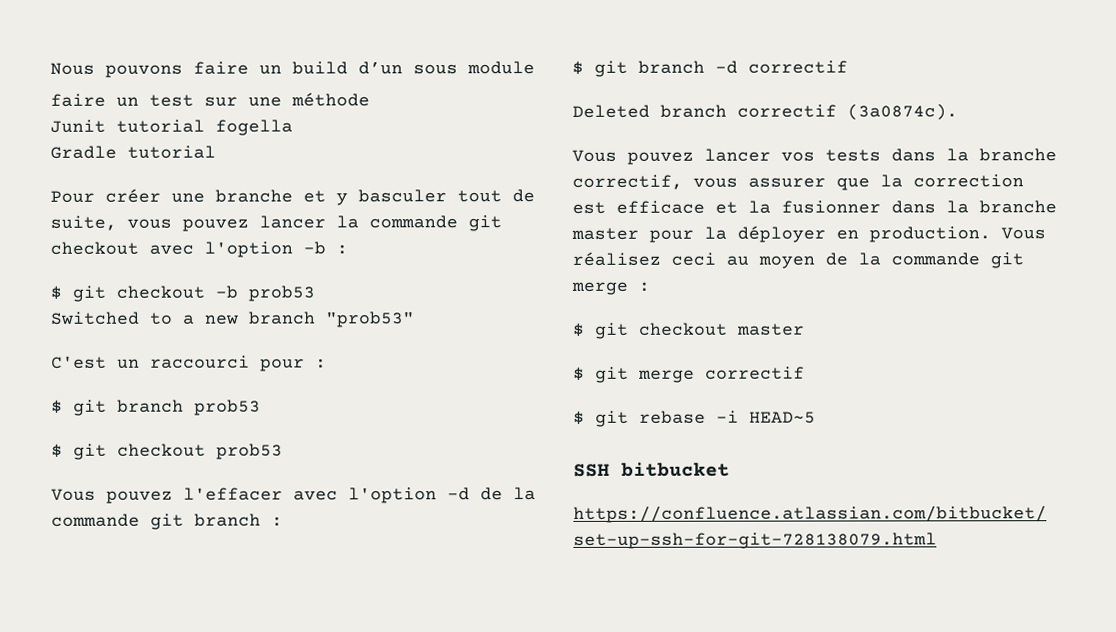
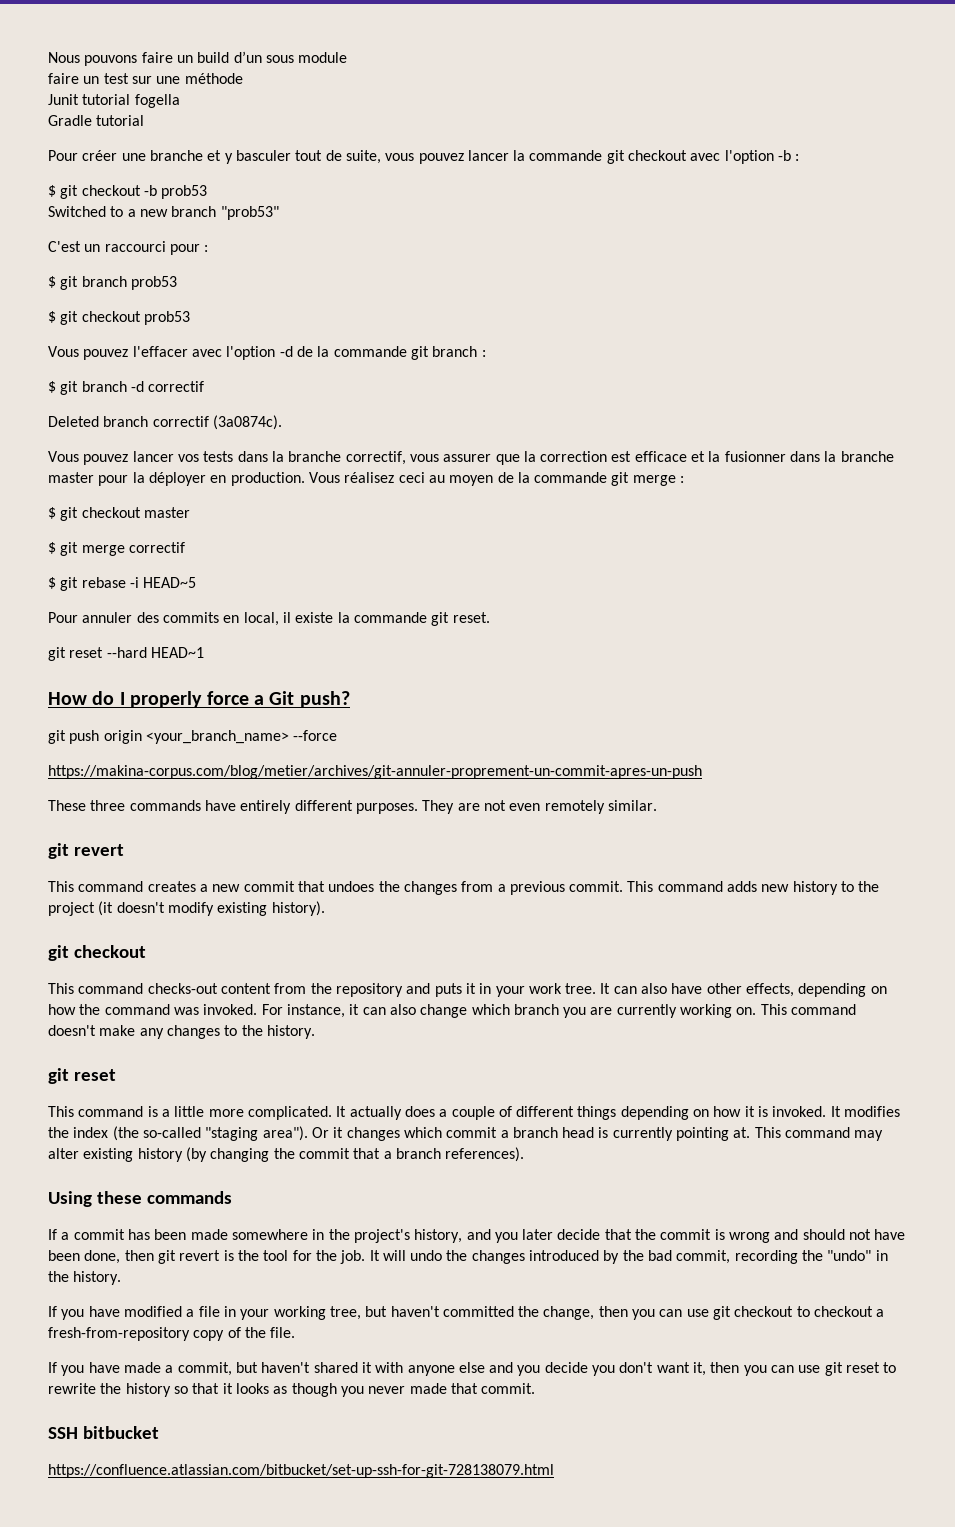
(816, 417) none -> [48,612,490,626] [48,647,204,661] [48,691,350,708] [48,730,338,744] [48,765,702,779] [48,800,657,814] [48,843,124,859] [48,881,880,895] [48,901,325,916] [48,945,146,961] [48,983,887,997] [48,1004,857,1018] [48,1025,315,1039] [48,1068,116,1084] [48,1106,901,1120] [48,1126,884,1141] [48,1147,525,1162] [48,1191,232,1207] [48,1229,906,1243] [48,1250,888,1264] [48,1271,122,1285] [48,1306,885,1320] [48,1327,296,1341] [48,1362,897,1376] [48,1383,536,1397] // Pour annuler des commits en local, il existe la commande git reset. // git reset --hard HEAD~1 // How do I properly force a Git push? // git push origin <your_branch_name> --force // https://makina-corpus.com/blog/metier/archives/git-annuler-proprement-un-commit-apres-un-push // These three commands have entirely different purposes. They are not even remotely similar. // git revert // This command creates a new commit that undoes the changes from a previous commit. This command adds new history to the project (it doesn't modify existing history). // git checkout // This command checks-out content from the repository and puts it in your work tree. It can also have other effects, depending on how the command was invoked. For instance, it can also change which branch you are currently working on. This command doesn't make any changes to the history. // git reset // This command is a little more complicated. It actually does a couple of different things depending on how it is invoked. It modifies the index (the so-called "staging area"). Or it changes which commit a branch head is currently pointing at. This command may alter existing history (by changing the commit that a branch references). // Using these commands // If a commit has been made somewhere in the project's history, and you later decide that the commit is wrong and should not have been done, then git revert is the tool for the job. It will undo the changes introduced by the bad commit, recording the "undo" in the history. // If you have modified a file in your working tree, but haven't committed the change, then you can use git checkout to checkout a fresh-from-repository copy of the file. // If you have made a commit, but haven't shared it with anyone else and you decide you don't want it, then you can use git reset to rewrite the history so that it looks as though you never made that commit.

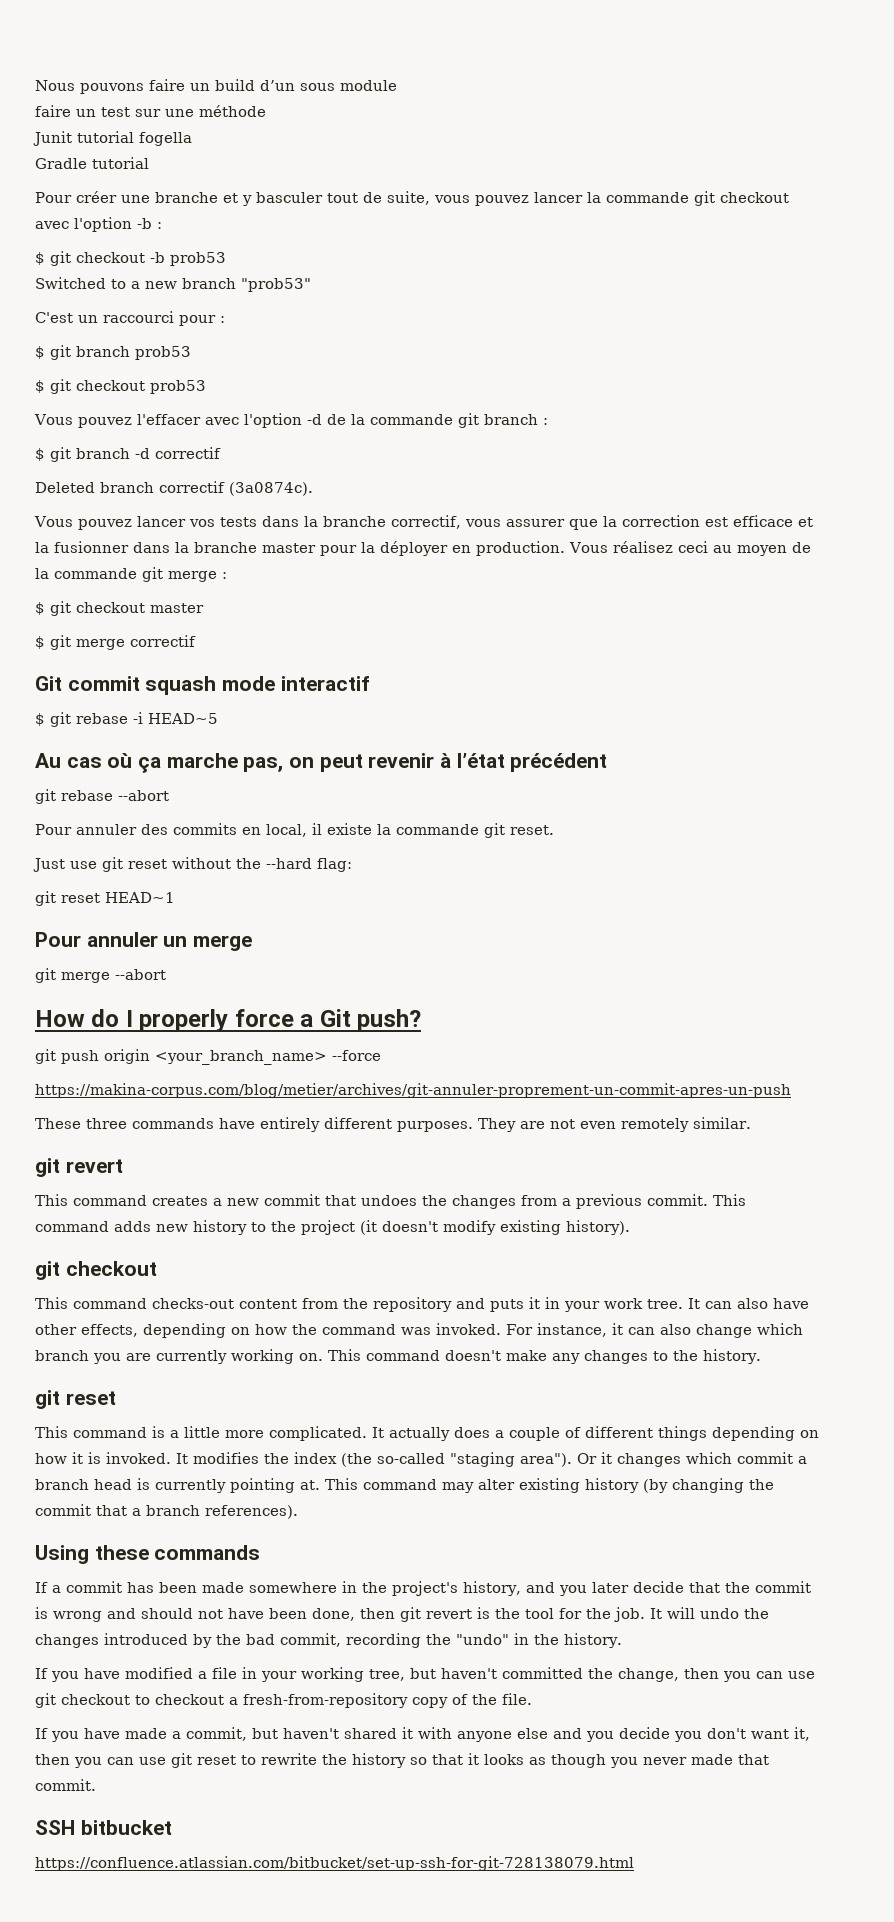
(185, 547) none -> [35,676,370,695] // Git commit squash mode interactif
(197, 582) none -> [35,753,608,773] [35,789,169,804] // Au cas où ça marche pas, on peut revenir à l’état précédent // git rebase --abort
[48,647,204,661] git reset --hard HEAD~1 -> [33,857,352,872] [35,891,175,906] [35,932,253,951] [35,968,166,983] Just use git reset without the --hard flag: // git reset HEAD~1 // Pour annuler un merge // git merge --abort

